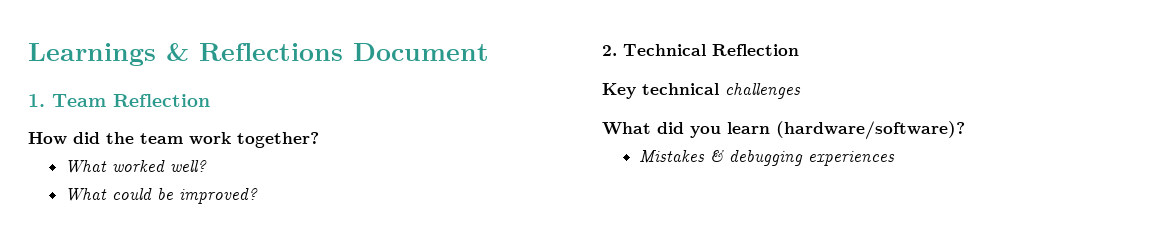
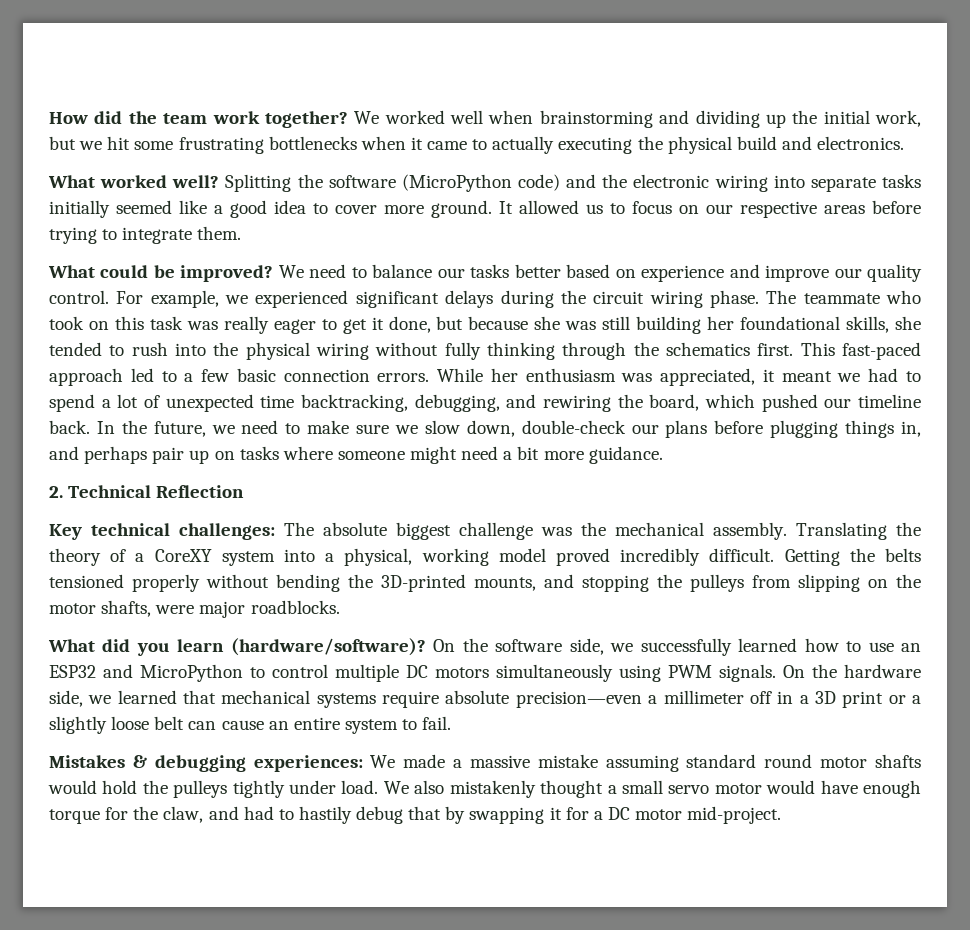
[28,43,489,66] [28,94,210,107] Learnings & Reflections Document // 1. Team Reflection // -> (49, 118) none
[64,160,207,173] [64,188,258,204] // What worked well? // What could be improved? -> [354,110,921,128] [49,136,905,154] [48,174,921,192] [49,200,921,218] [49,226,242,244] [48,264,923,282] [49,290,922,308] [49,316,922,334] [49,342,922,360] [49,368,921,386] [49,394,921,412] [49,420,922,438] [49,446,663,464] We worked well when brainstorming and dividing up the initial work, but we hit some frustrating bottlenecks when it came to actually executing the physical build and electronics. // What worked well? Splitting the software (MicroPython code) and the electronic wiring into separate tasks initially seemed like a good idea to cover more ground. It allowed us to focus on our respective areas before trying to integrate them. // What could be improved? We need to balance our tasks better based on experience and improve our quality control. For example, we experienced significant delays during the circuit wiring phase. The teammate who took on this task was really eager to get it done, but because she was still building her foundational skills, she tended to rush into the physical wiring without fully thinking through the schematics first. This fast-paced approach led to a few basic connection errors. While her enthusiasm was appreciated, it meant we had to spend a lot of unexpected time backtracking, debugging, and rewiring the board, which pushed our timeline back. In the future, we need to make sure we slow down, double-check our plans before plugging things in, and perhaps pair up on tasks where someone might need a bit more guidance.
[725,83,801,99] challenges -> [179,522,921,540] [49,548,922,566] [49,574,921,592] [49,600,340,618] challenges: The absolute biggest challenge was the mechanical assembly. Translating the theory of a CoreXY system into a physical, working model proved incredibly difficult. Getting the belts tensioned properly without bending the 3D-printed mounts, and stopping the pulleys from slipping on the motor shafts, were major roadblocks.
[638,150,895,166] // Mistakes & debugging experiences -> [433,638,922,656] [49,664,921,682] [49,690,922,708] [49,716,452,734] [49,754,921,772] [48,780,921,798] [49,806,782,824] On the software side, we successfully learned how to use an ESP32 and MicroPython to control multiple DC motors simultaneously using PWM signals. On the hardware side, we learned that mechanical systems require absolute precision—even a millimeter off in a 3D print or a slightly loose belt can cause an entire system to fail. // Mistakes & debugging experiences: We made a massive mistake assuming standard round motor shafts would hold the pulleys tightly under load. We also mistakenly thought a small servo motor would have enough torque for the claw, and had to hastily debug that by swapping it for a DC motor mid-project.

